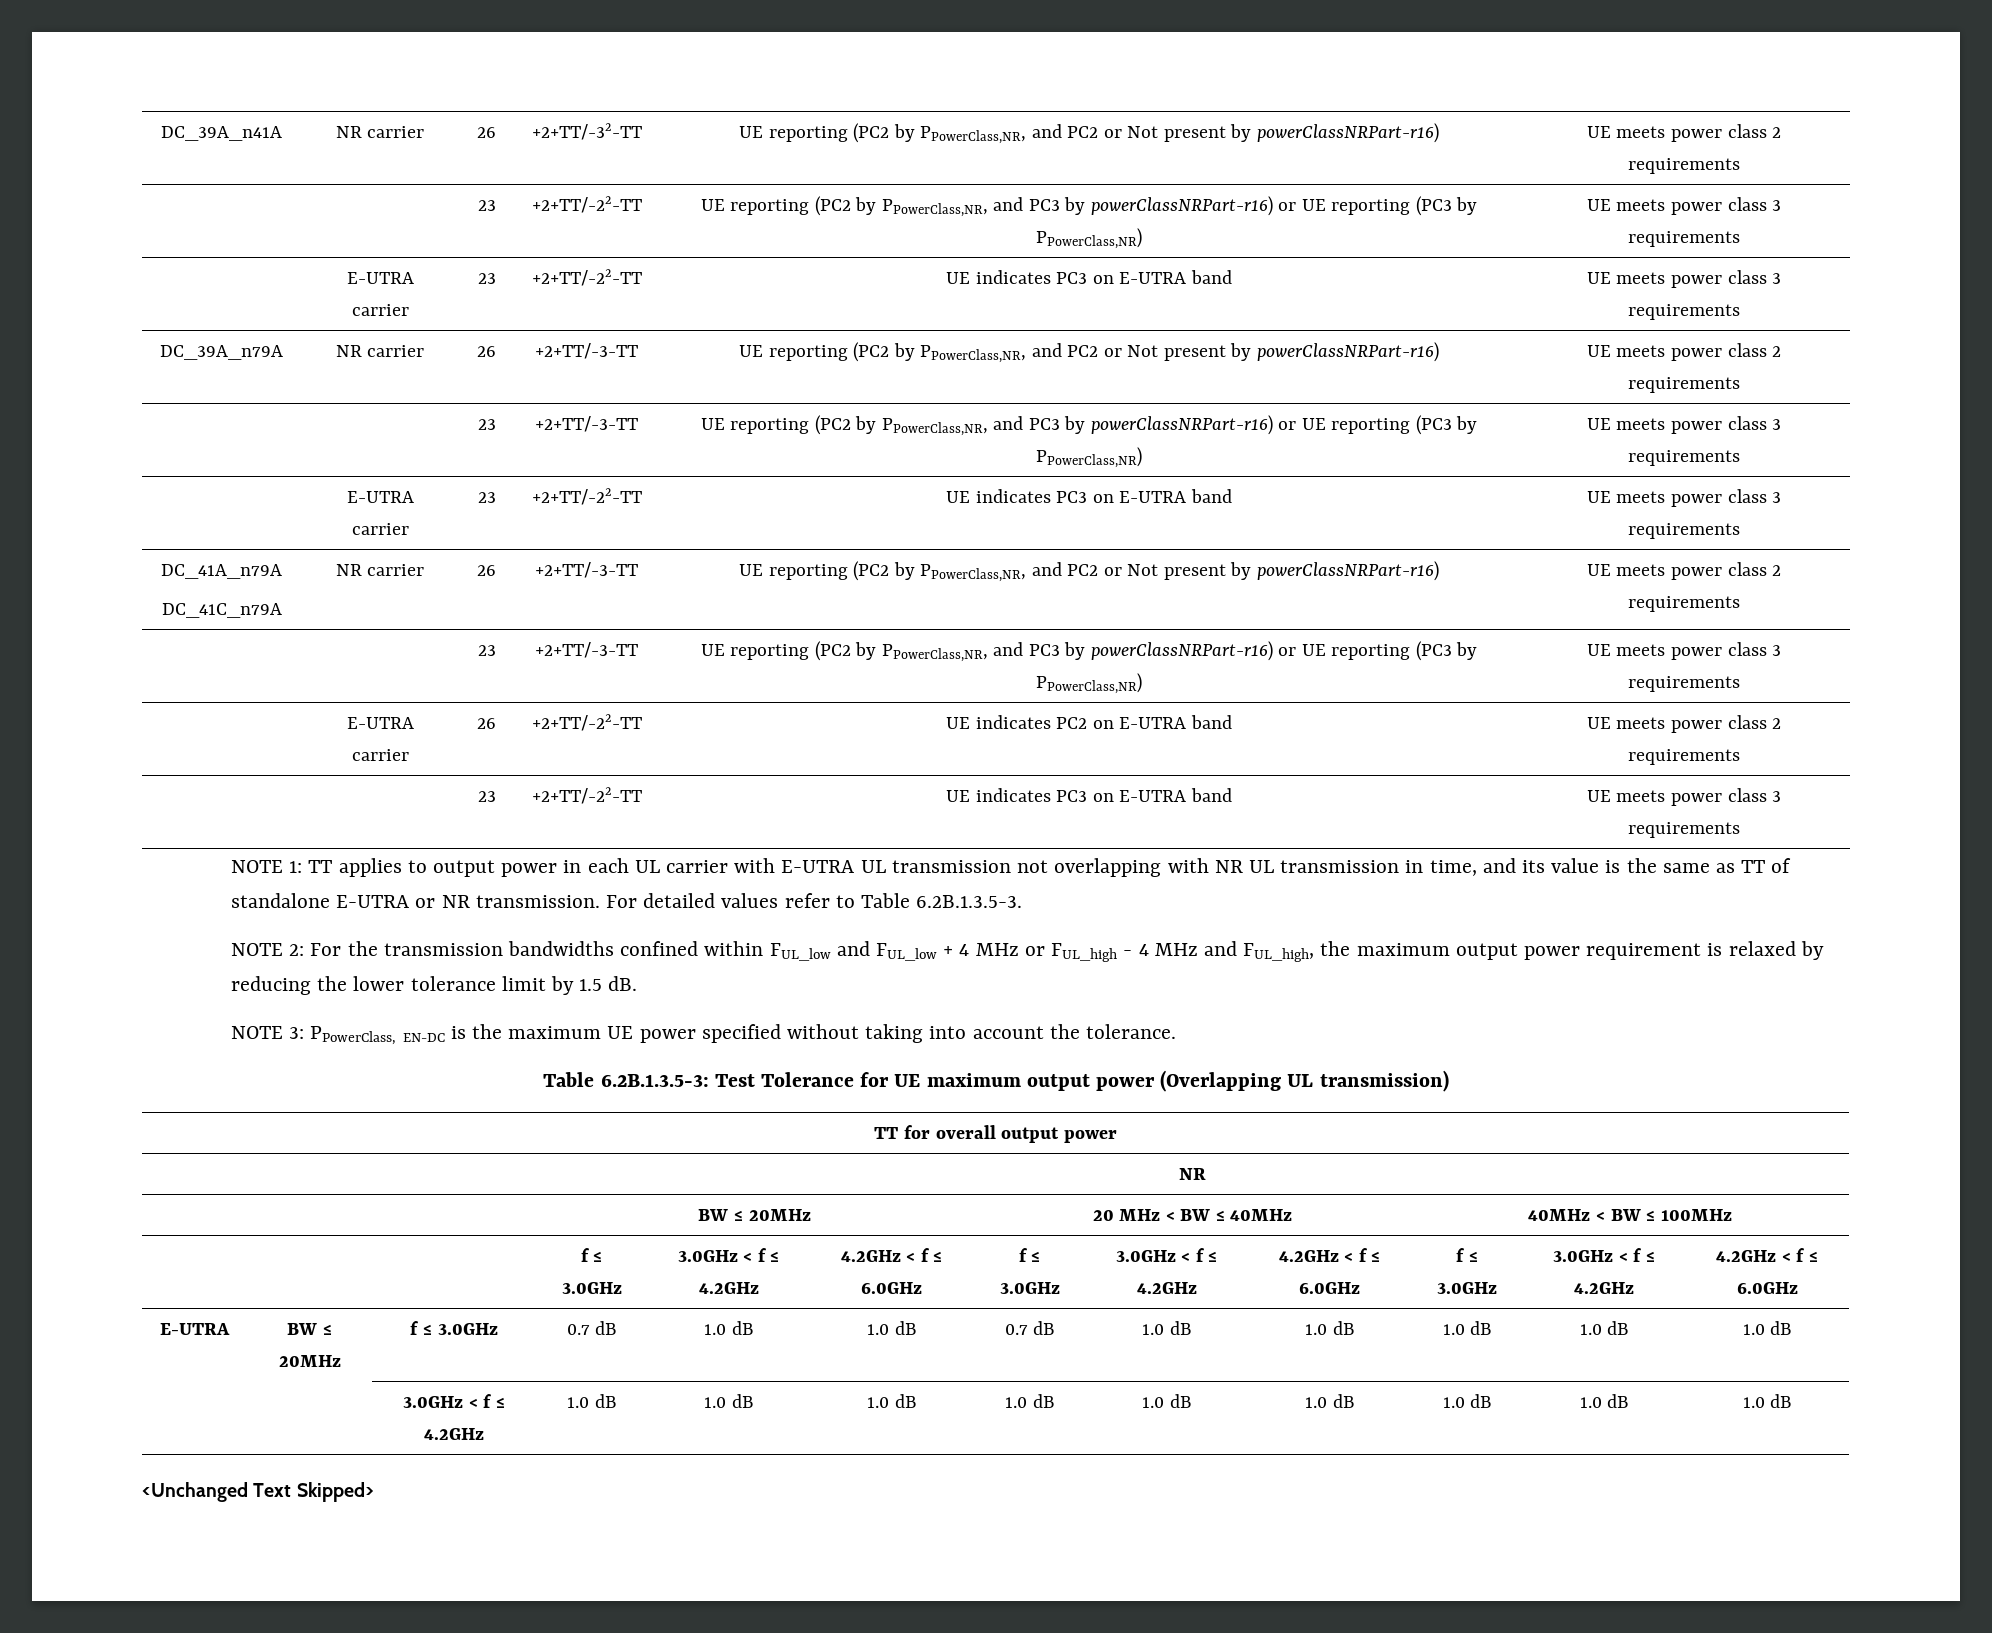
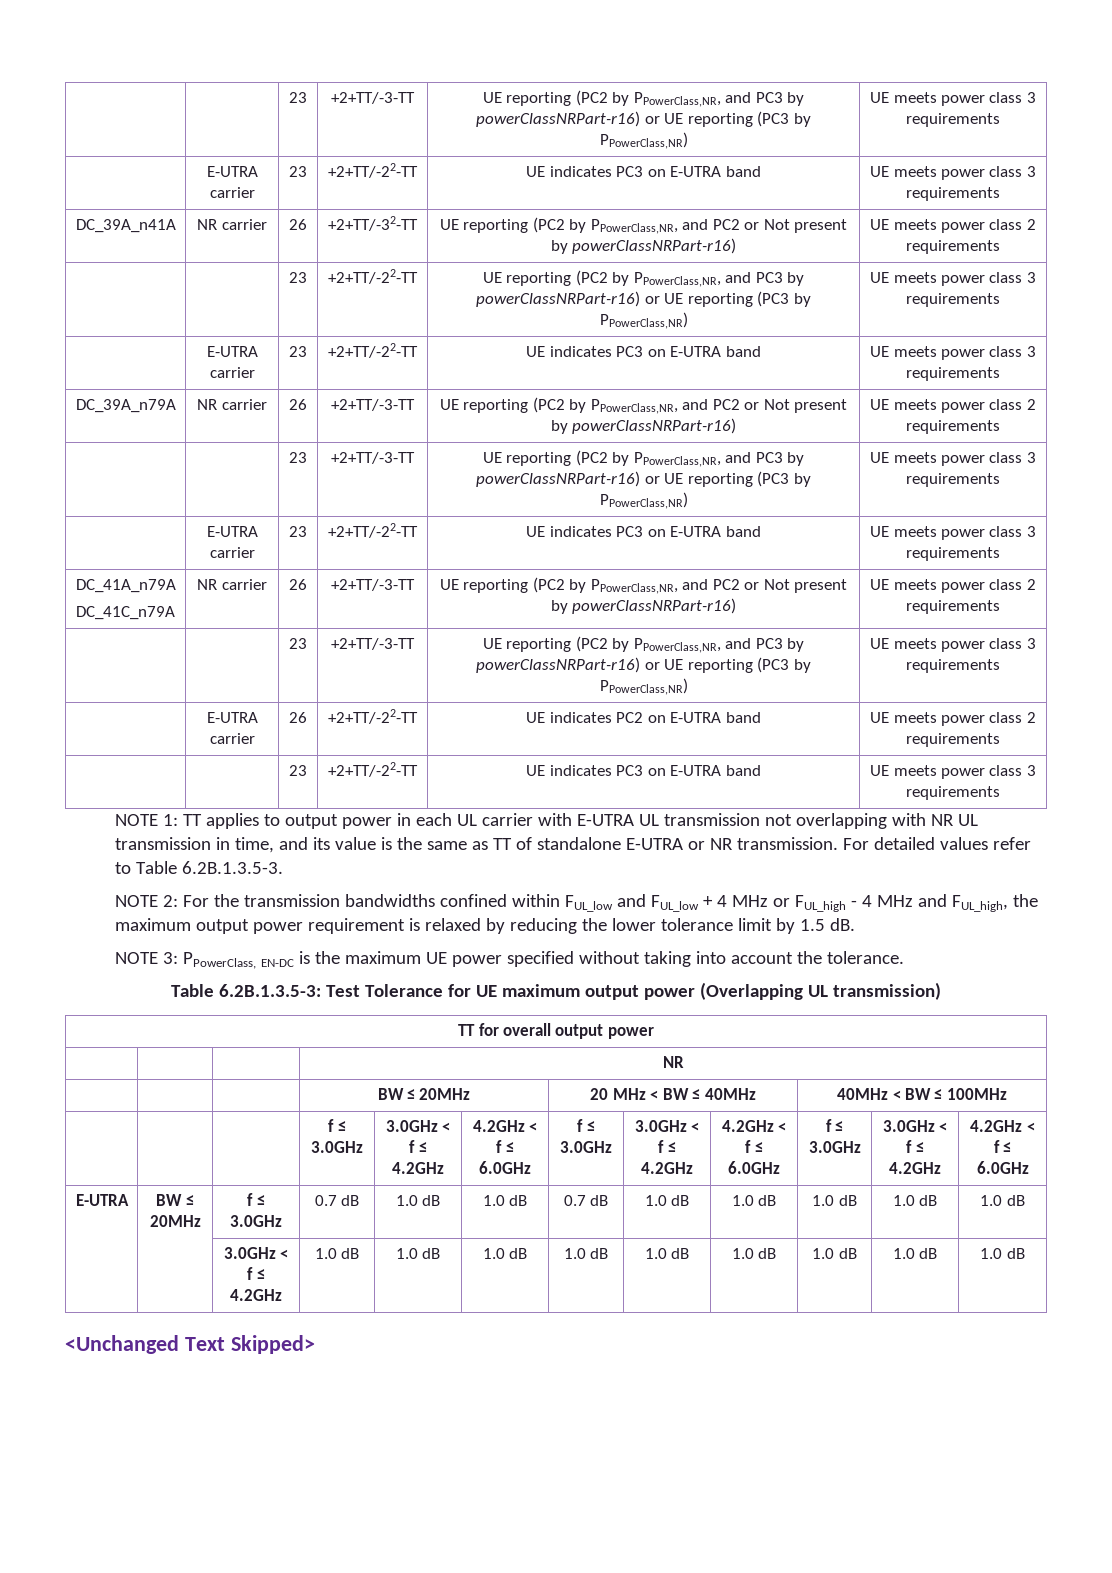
(161, 133) none -> [289,92,307,103] [331,92,415,104] [482,90,805,107] [476,111,811,127] [599,132,688,149] [870,92,1036,106] [906,113,1000,127] [206,166,258,177] [209,187,255,198] [289,166,307,177] [328,163,418,178] [526,166,761,177] [870,166,1036,180] [906,187,1000,201] | | 23 | +2+TT/-3-TT | UE reporting (PC2 by PPowerClass,NR, and PC3 by powerClassNRPart-r16) or UE reporting (PC3 by PPowerClass,NR) | UE meets power class 3 requirements // | E-UTRA carrier | 23 | +2+TT/-22-TT | UE indicates PC3 on E-UTRA band | UE meets power class 3 requirements //

